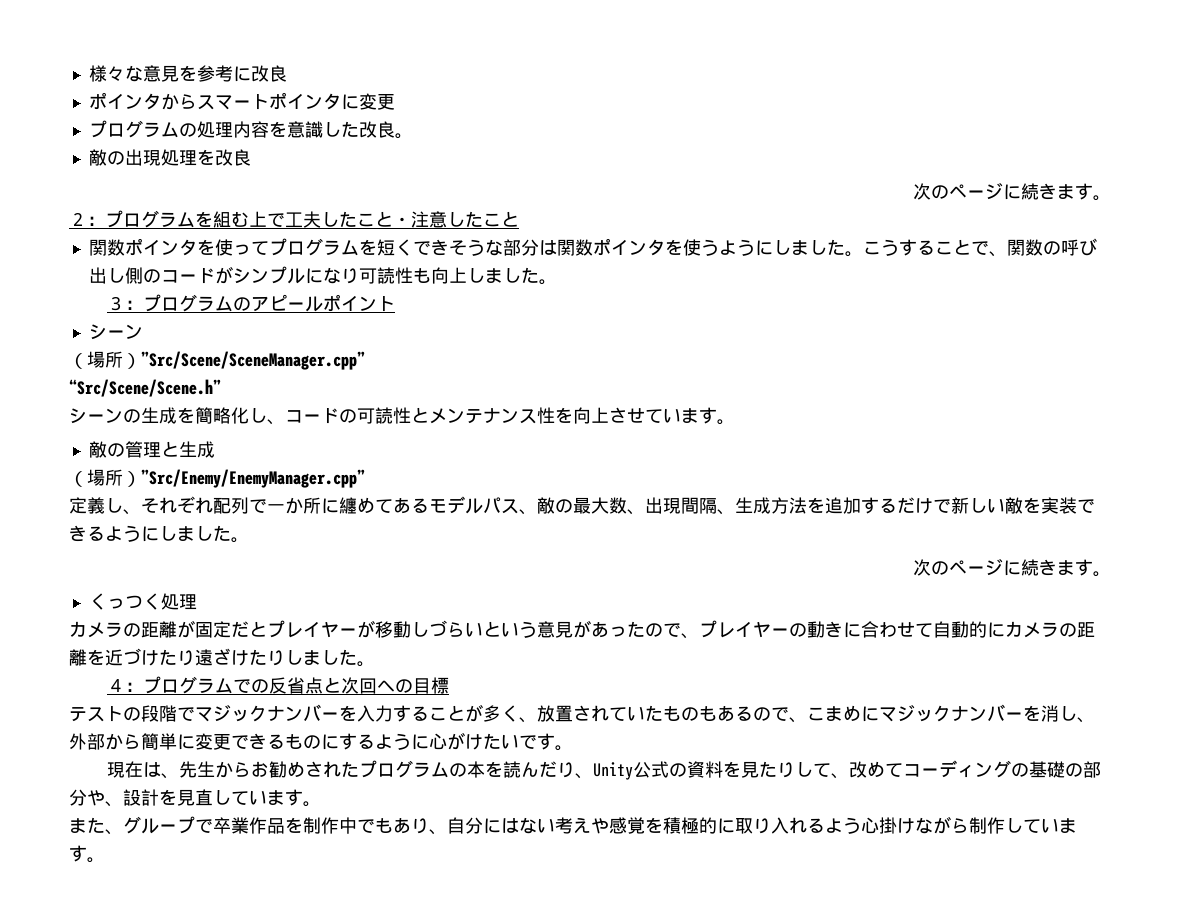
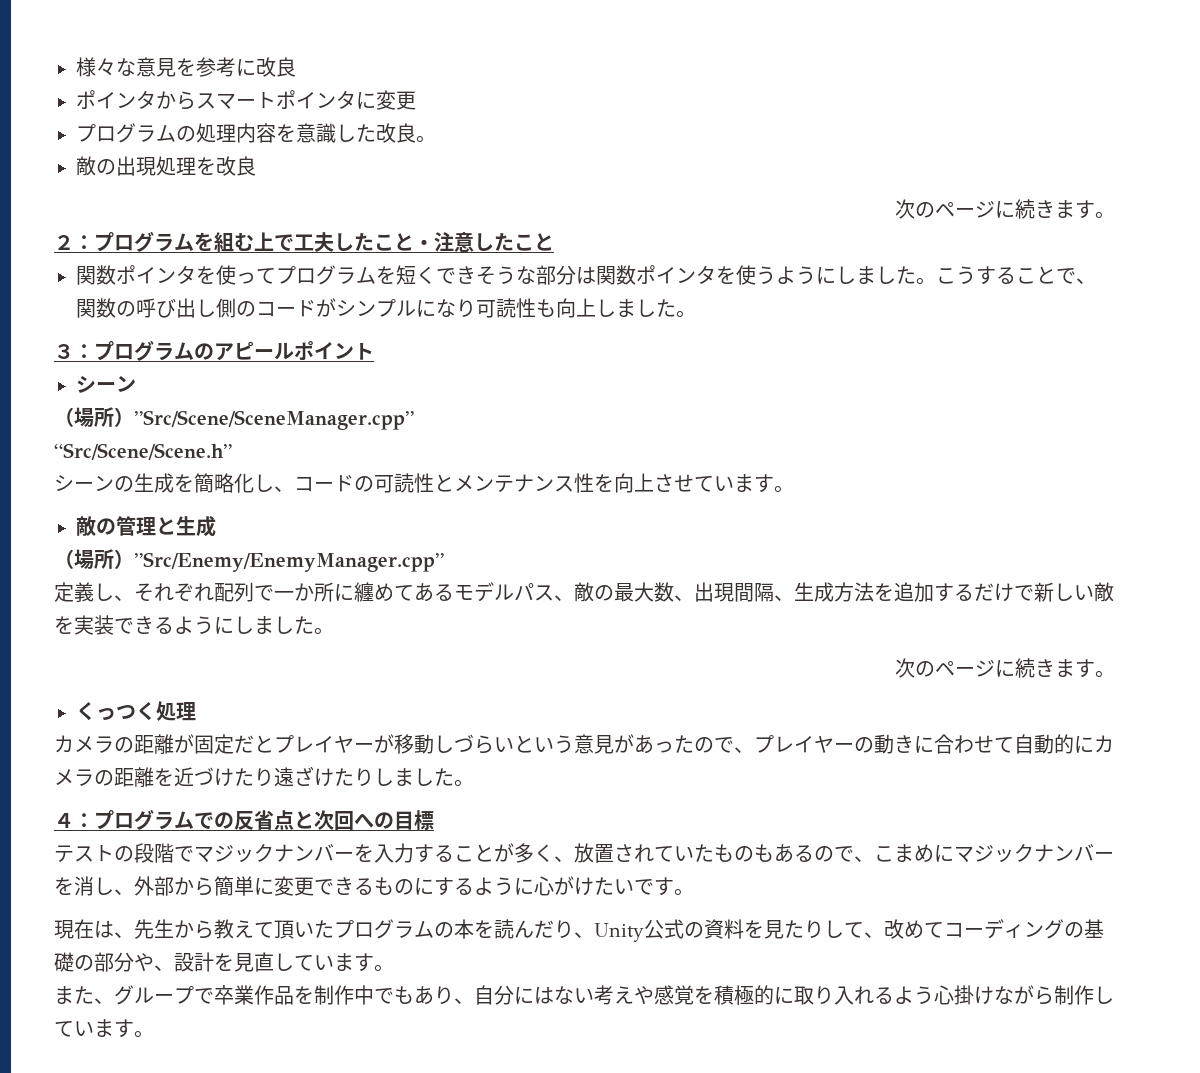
[251,761,342,778] お勧めされ -> [214,919,314,939] 教えて頂い

